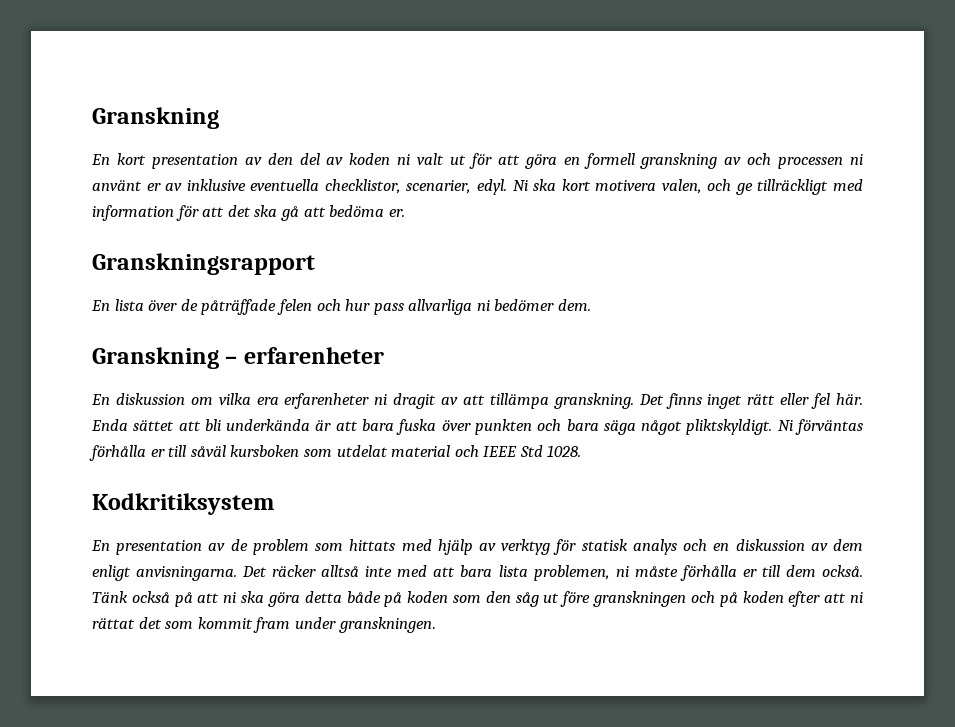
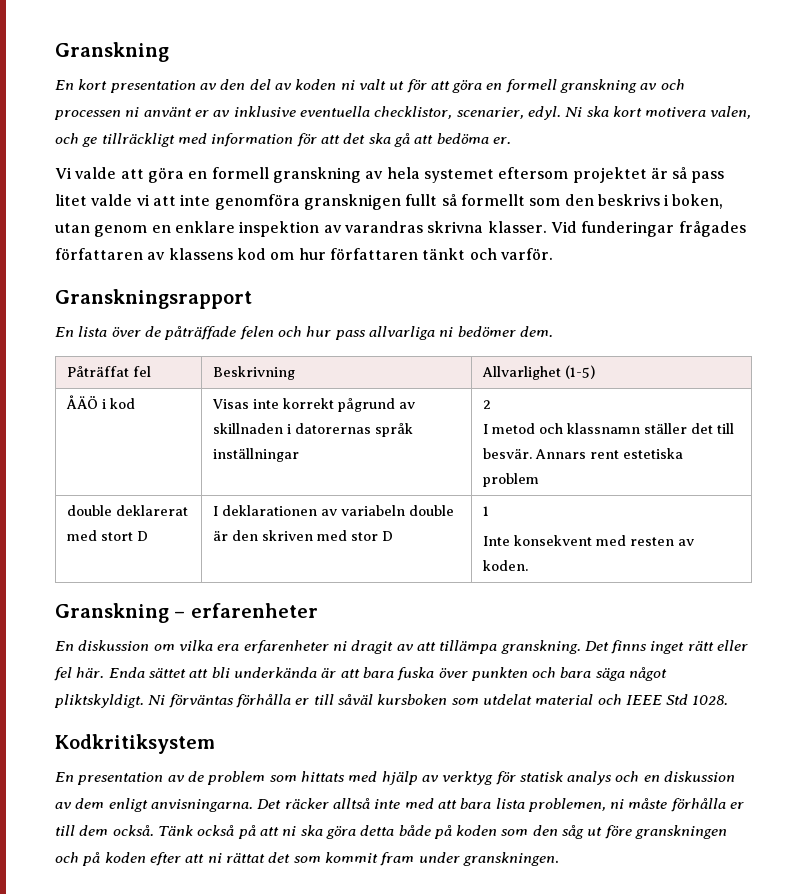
(405, 213) none -> [55,167,725,183] [55,194,724,210] [55,221,746,237] [55,248,553,260] // Vi valde att göra en formell granskning av hela systemet eftersom projektet är så pass litet valde vi att inte genomföra gransknigen fullt så formellt som den beskrivs i boken, utan genom en enklare inspektion av varandras skrivna klasser. Vid funderingar frågades författaren av klassens kod om hur författaren tänkt och varför.
(592, 305) none -> [67,366,152,377] [213,366,296,380] [482,365,596,380] [66,395,136,409] [212,398,416,412] [213,423,414,437] [213,448,300,462] [483,400,492,409] [483,423,735,434] [483,448,684,459] [483,473,540,487] [67,505,189,516] [67,530,149,541] [213,505,455,516] [213,530,394,541] [483,506,490,516] [483,535,695,546] [483,560,529,571] // Påträffat fel | Beskrivning | Allvarlighet (1-5) // ÅÄÖ i kod | Visas inte korrekt pågrund av skillnaden i datorernas språk inställningar | 2 // I metod och klassnamn ställer det till besvär. Annars rent estetiska problem // double deklarerat med stort D | I deklarationen av variabeln double är den skriven med stor D | 1 // Inte konsekvent med resten av koden.

